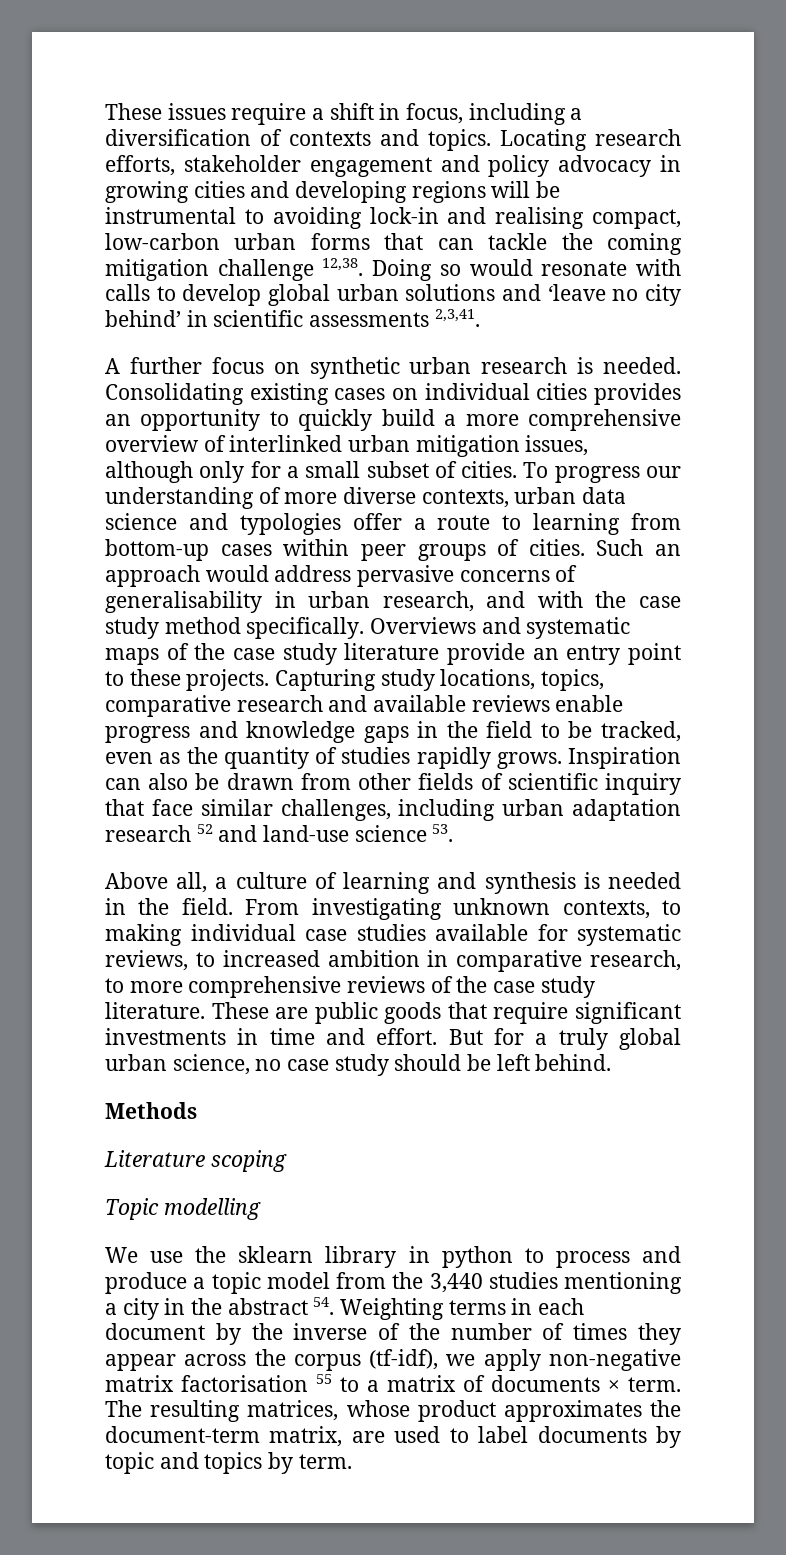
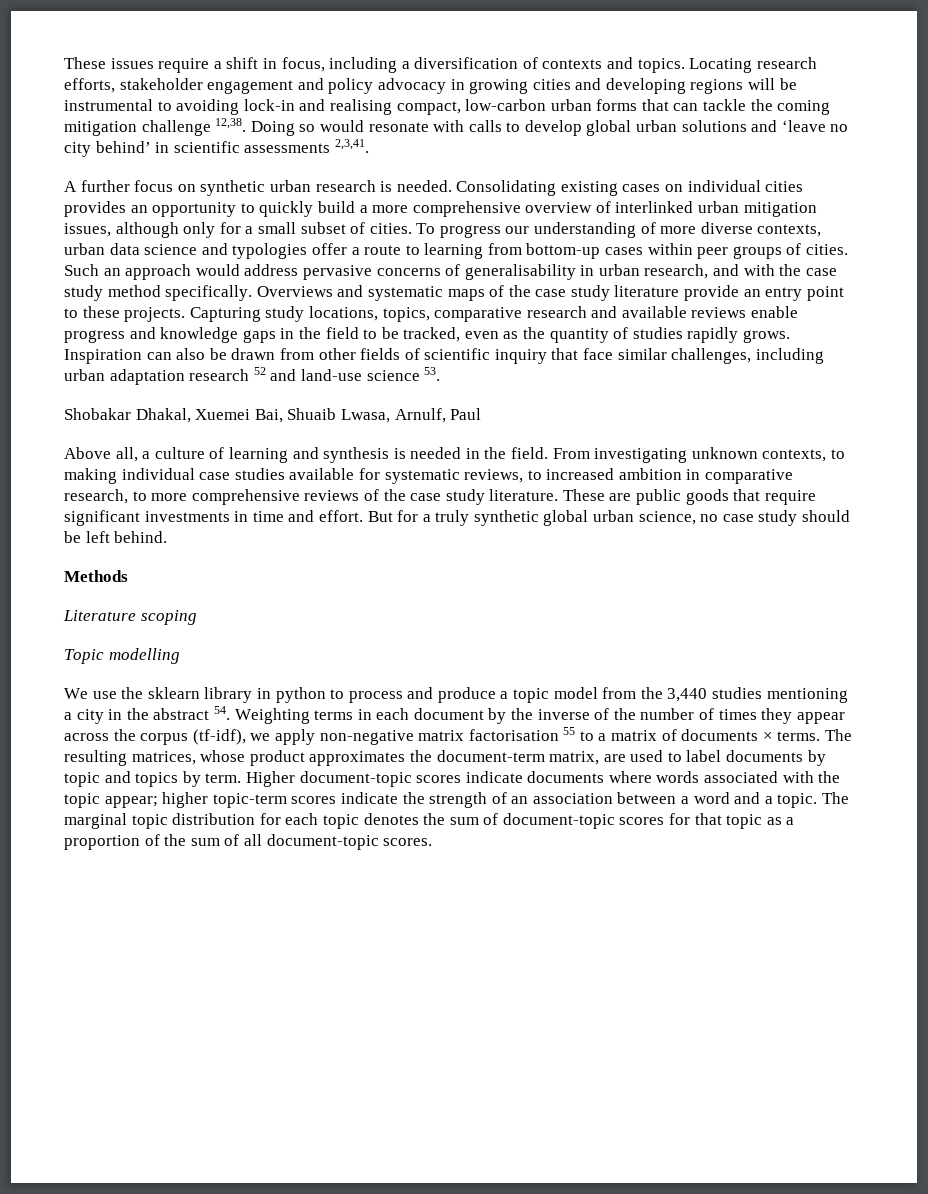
(454, 833) none -> [64,408,482,423] // Shobakar Dhakal, Xuemei Bai, Shuaib Lwasa, Arnulf, Paul
(608, 1039) none -> [473,510,539,526] synthetic
[628,1377,681,1392] term. -> [777,731,821,741] terms.
(352, 1461) none -> [245,771,841,787] [64,792,850,808] [64,813,795,829] [64,834,433,850] Higher document-topic scores indicate documents where words associated with the topic appear; higher topic-term scores indicate the strength of an association between a word and a topic. The marginal topic distribution for each topic denotes the sum of document-topic scores for that topic as a proportion of the sum of all document-topic scores.

